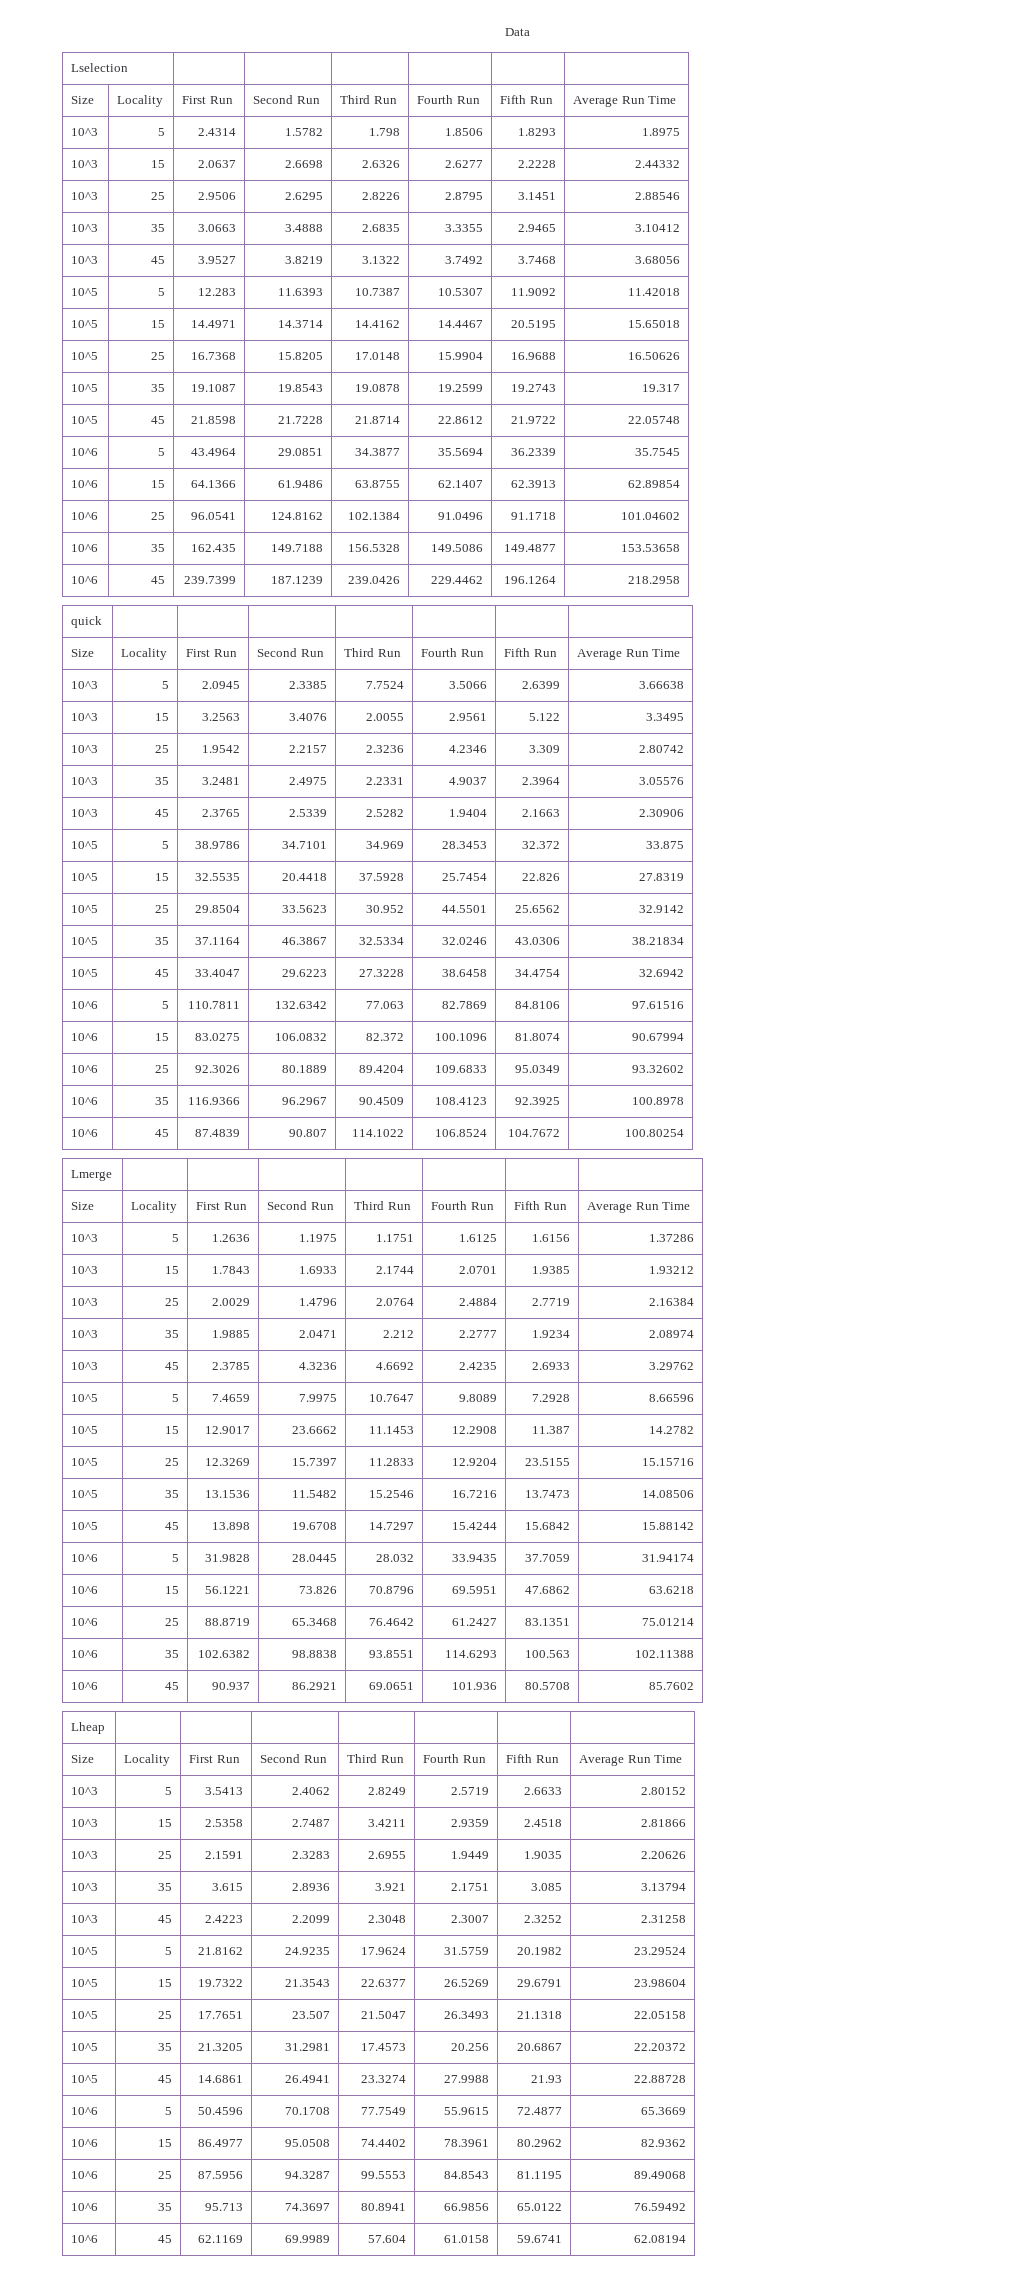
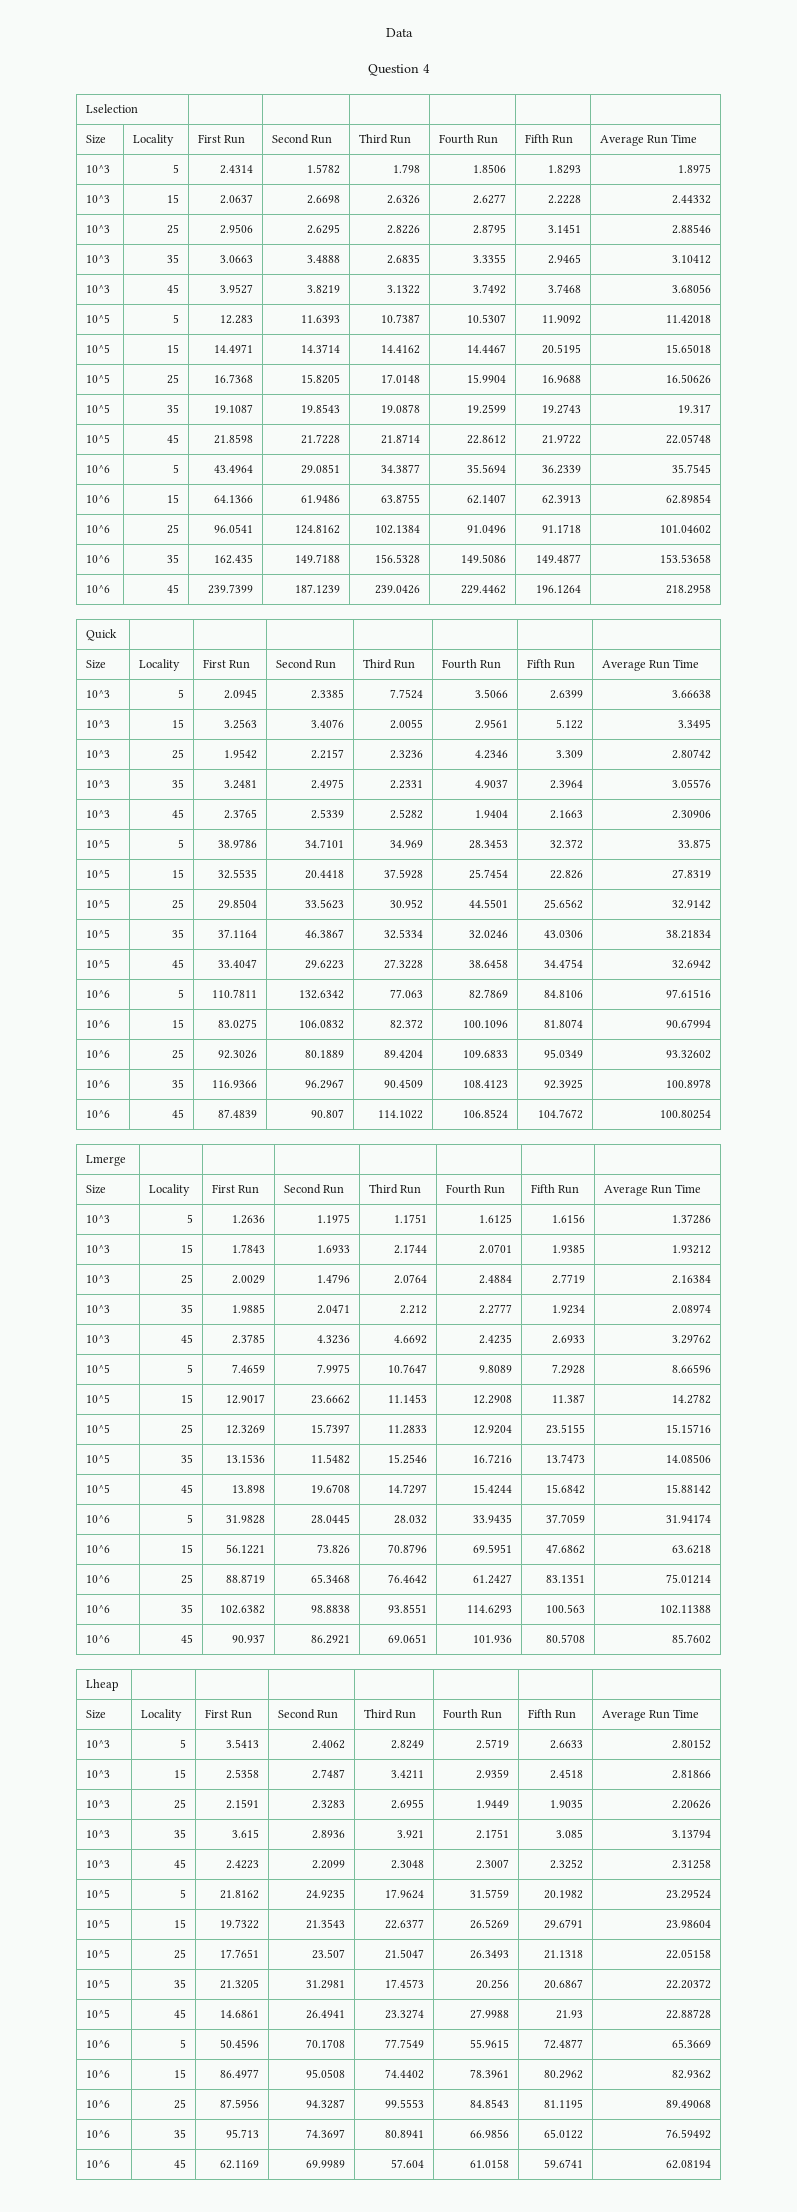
(530, 32) none -> [367,64,430,76] // Question 4
[71,616,103,628] quick -> [85,629,117,641] Quick

